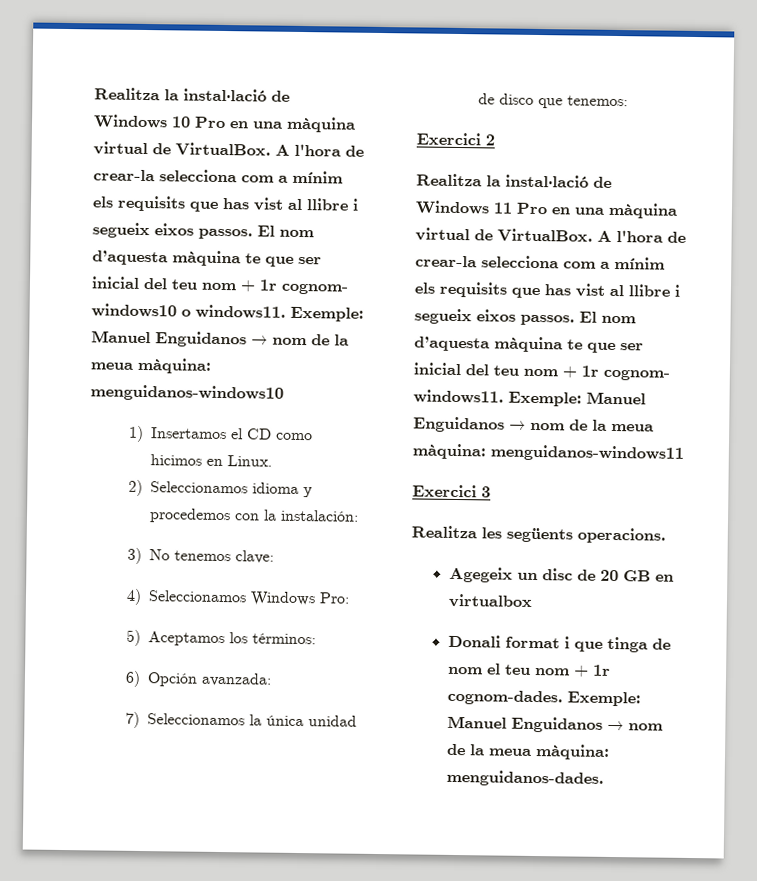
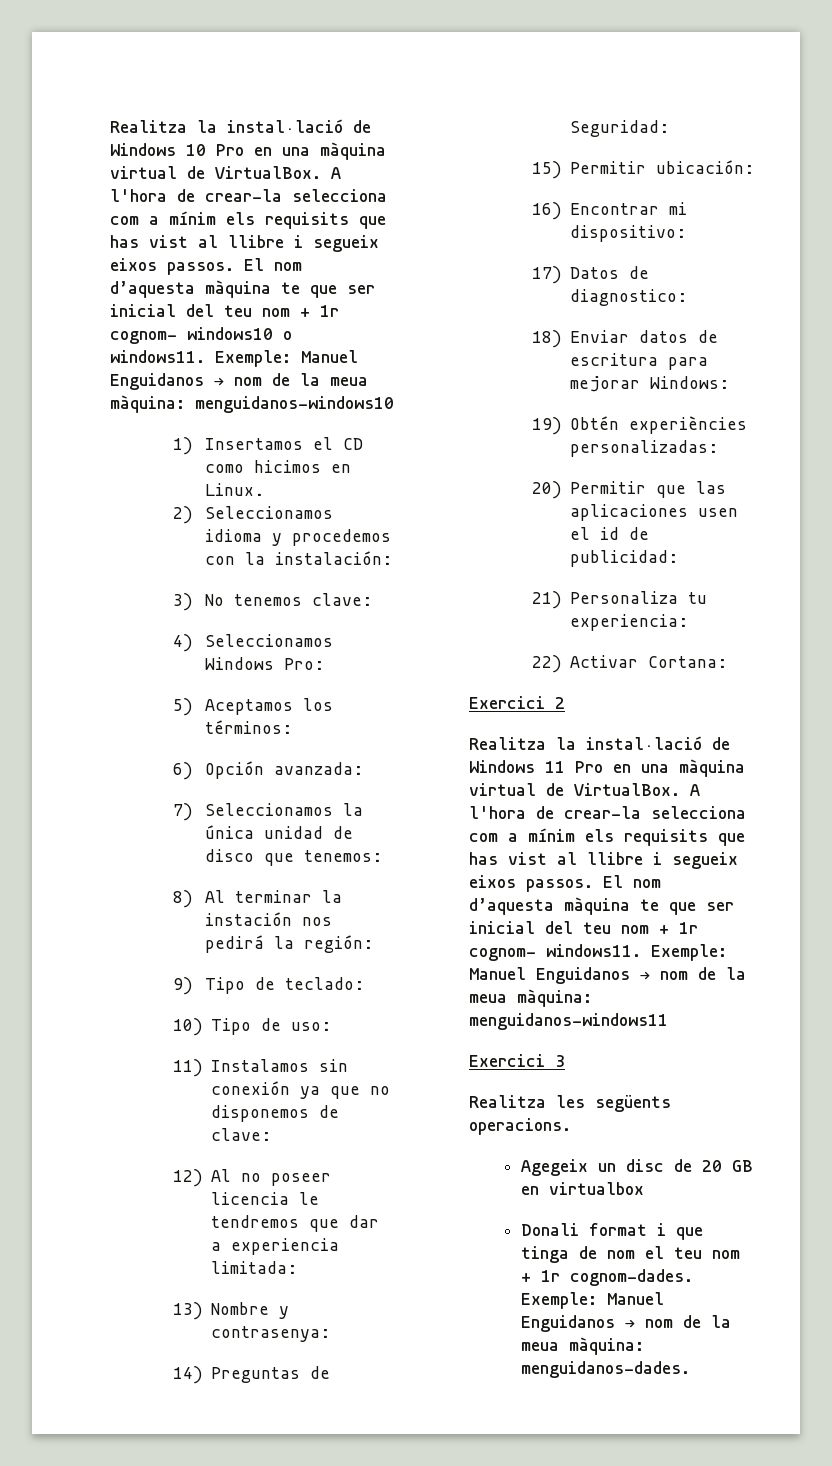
(629, 101) none -> [172,890,343,908] [205,912,333,926] [205,935,374,953] [172,977,365,995] [172,1018,332,1036] [172,1059,349,1077] [211,1081,391,1099] [211,1105,340,1122] [211,1128,272,1141] [172,1169,332,1187] [211,1192,320,1205] [211,1215,380,1232] [211,1238,340,1255] [211,1261,298,1274] [172,1302,290,1320] [211,1326,331,1342] [172,1366,331,1384] [570,120,670,137] [531,160,755,179] [531,202,688,220] [570,225,687,242] [531,266,650,284] [570,289,688,306] [531,330,719,348] [570,353,709,370] [570,376,730,392] [531,416,748,435] [570,440,719,457] [531,481,727,499] [570,504,739,521] [570,527,650,540] [570,550,679,567] [531,591,708,609] [570,614,689,631] [531,655,728,673] // 8) Al terminar la instación nos pedirá la región: // 9) Tipo de teclado: // 10) Tipo de uso: // 11) Instalamos sin conexión ya que no disponemos de clave: // 12) Al no poseer licencia le tendremos que dar a experiencia limitada: // 13) Nombre y contrasenya: // 14) Preguntas de Seguridad: // 15) Permitir ubicación: // 16) Encontrar mi dispositivo: // 17) Datos de diagnostico: // 18) Enviar datos de escritura para mejorar Windows: // 19) Obtén experiències personalizadas: // 20) Permitir que las aplicaciones usen el id de publicidad: // 21) Personaliza tu experiencia: // 22) Activar Cortana:

